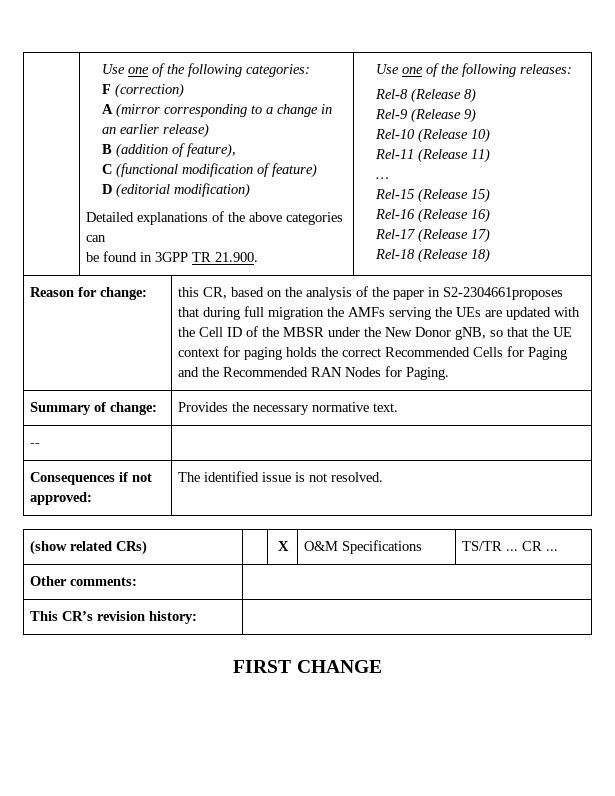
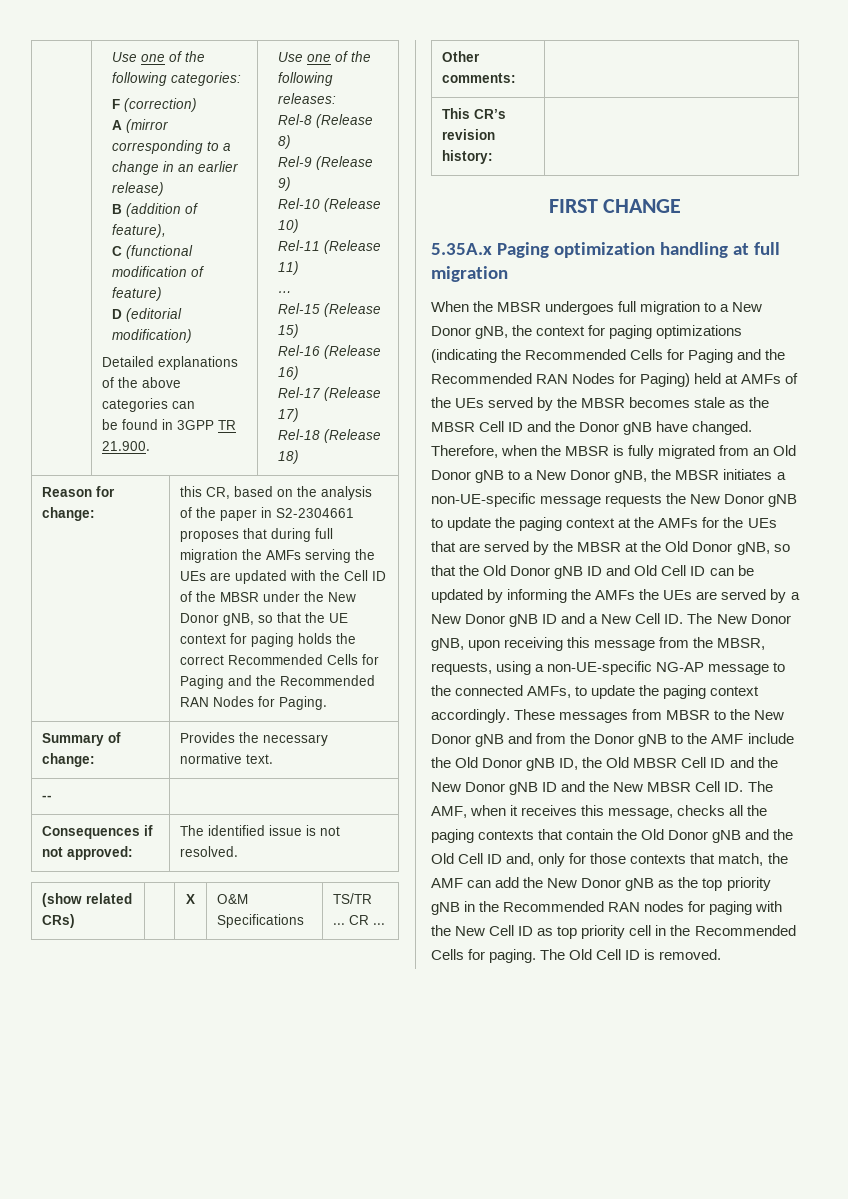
[443,287,564,300] S2-2304661proposes -> [276,508,355,518] [180,530,240,542] S2-2304661 proposes
(382, 666) none -> [431,242,780,258] [431,266,508,282] [431,301,763,315] [431,325,743,339] [431,349,786,363] [431,373,799,387] [431,397,770,411] [431,421,753,435] [431,445,797,459] [431,469,786,483] [431,493,798,507] [431,517,777,531] [431,541,790,555] [431,565,754,579] [431,589,800,603] [431,613,791,627] [431,637,766,651] [431,661,786,675] [431,685,760,699] [431,709,785,723] [431,733,794,747] [431,757,778,771] [431,781,773,795] [431,805,768,819] [431,829,794,843] [431,853,788,867] [431,877,771,891] [431,901,783,915] [431,925,796,939] [431,949,722,963] // 5.35A.x Paging optimization handling at full migration // When the MBSR undergoes full migration to a New Donor gNB, the context for paging optimizations (indicating the Recommended Cells for Paging and the Recommended RAN Nodes for Paging) held at AMFs of the UEs served by the MBSR becomes stale as the MBSR Cell ID and the Donor gNB have changed. Therefore, when the MBSR is fully migrated from an Old Donor gNB to a New Donor gNB, the MBSR initiates a non-UE-specific message requests the New Donor gNB to update the paging context at the AMFs for the UEs that are served by the MBSR at the Old Donor gNB, so that the Old Donor gNB ID and Old Cell ID can be updated by informing the AMFs the UEs are served by a New Donor gNB ID and a New Cell ID. The New Donor gNB, upon receiving this message from the MBSR, requests, using a non-UE-specific NG-AP message to the connected AMFs, to update the paging context accordingly. These messages from MBSR to the New Donor gNB and from the Donor gNB to the AMF include the Old Donor gNB ID, the Old MBSR Cell ID and the New Donor gNB ID and the New MBSR Cell ID. The AMF, when it receives this message, checks all the paging contexts that contain the Old Donor gNB and the Old Cell ID and, only for those contexts that match, the AMF can add the New Donor gNB as the top priority gNB in the Recommended RAN nodes for paging with the New Cell ID as top priority cell in the Recommended Cells for paging. The Old Cell ID is removed.

